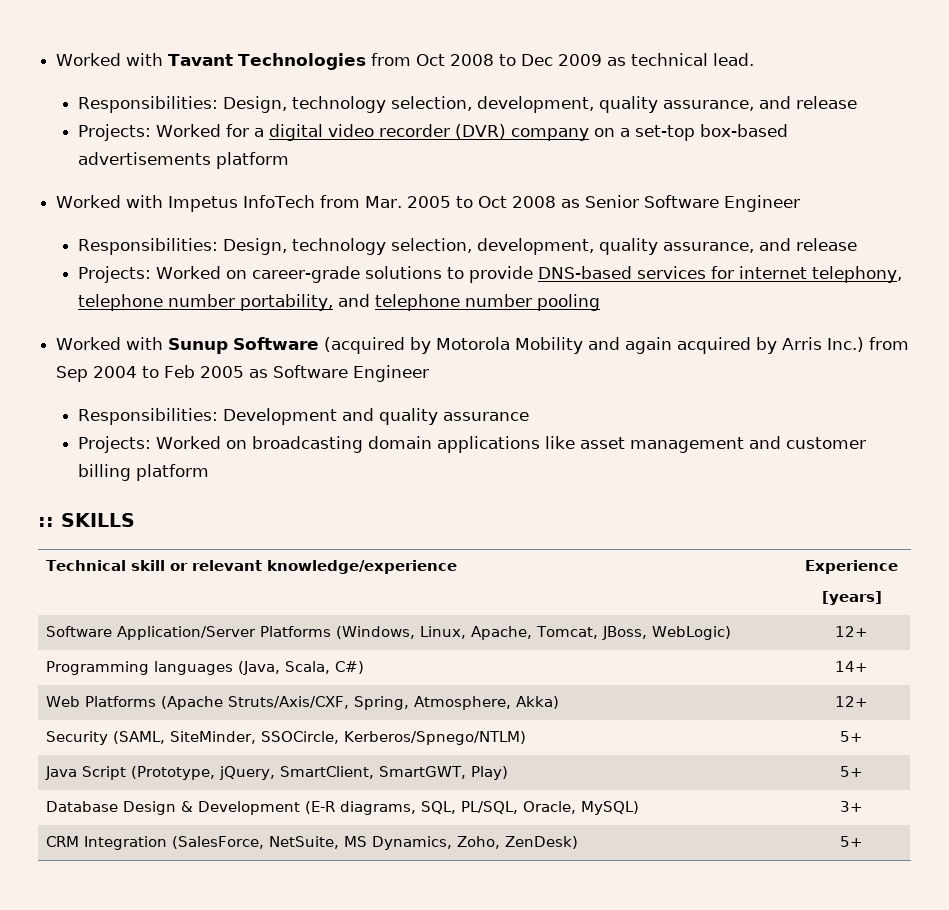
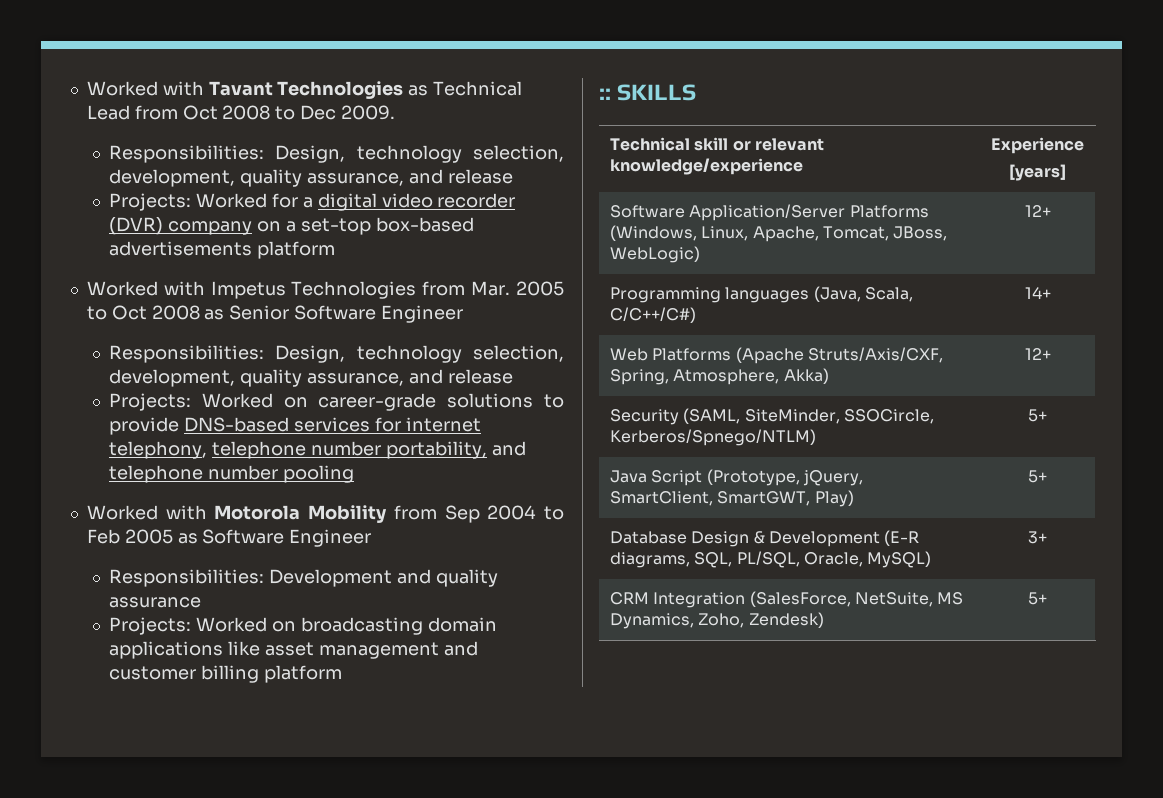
(367, 61) none -> [408,81,523,96] [86,105,130,120] as Technical Lead
[558,53,755,66] 2009 as technical lead. -> [340,105,395,120] 2009.
[243,195,316,208] InfoTech -> [291,281,417,299] Technologies
[168,337,865,354] Sunup Software (acquired by Motorola Mobility and again acquired by Arris Inc.) -> [214,505,388,523] Motorola Mobility
[334,661,364,674] C#) -> [609,307,696,323] C/C++/C#)
[504,836,578,849] ZenDesk) -> [748,612,824,628] Zendesk)

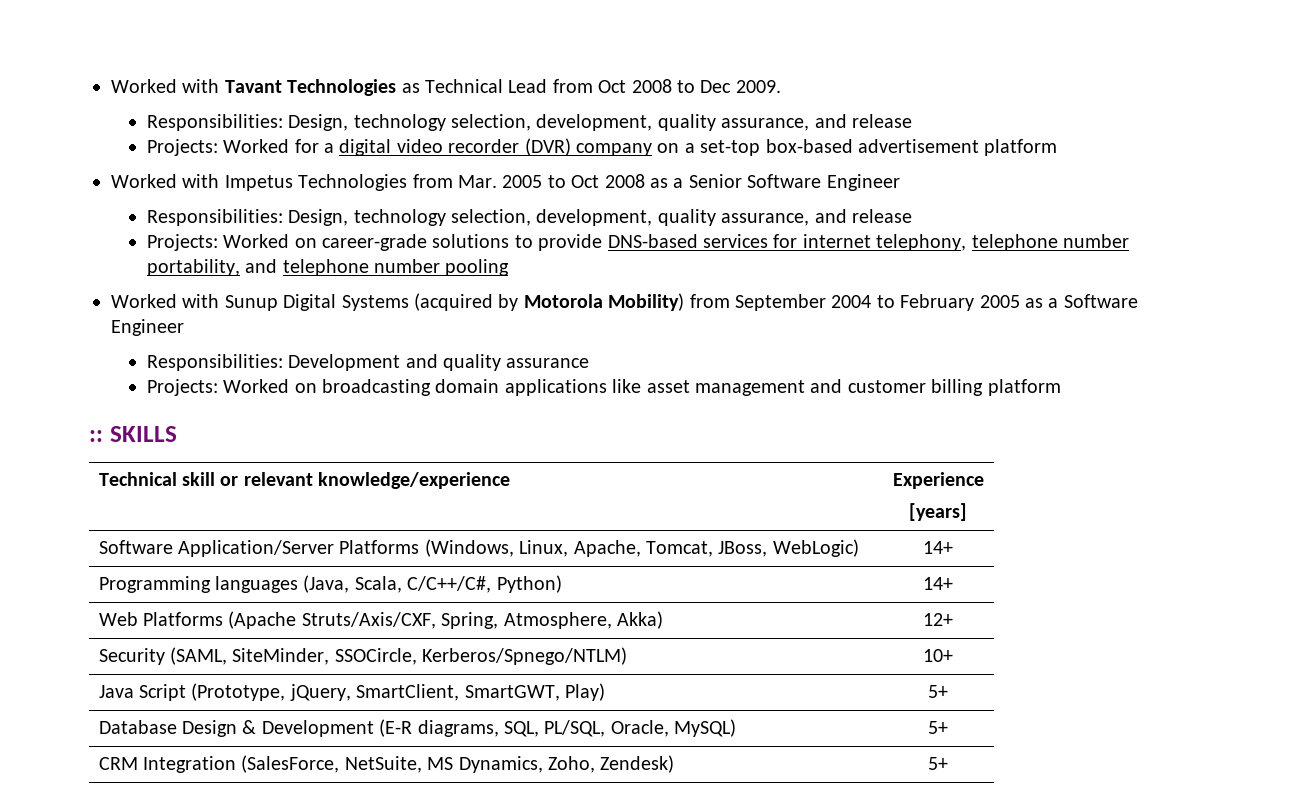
[109,241,253,256] advertisements -> [858,139,980,153] advertisement
(225, 314) none -> [673,178,684,188] a
[214,505,480,523] Motorola Mobility from Sep -> [224,293,826,311] Sunup Digital Systems (acquired by Motorola Mobility) from September
[86,529,120,544] Feb -> [900,294,975,311] February
(198, 538) none -> [1048,298,1059,308] a
[1024,205,1051,217] 12+ -> [923,541,953,554] 14+
[609,307,696,323] C/C++/C#) -> [407,575,562,593] C/C++/C#, Python)
[1028,409,1047,422] 5+ -> [923,649,953,662] 10+
[1028,531,1047,544] 3+ -> [928,721,948,734] 5+

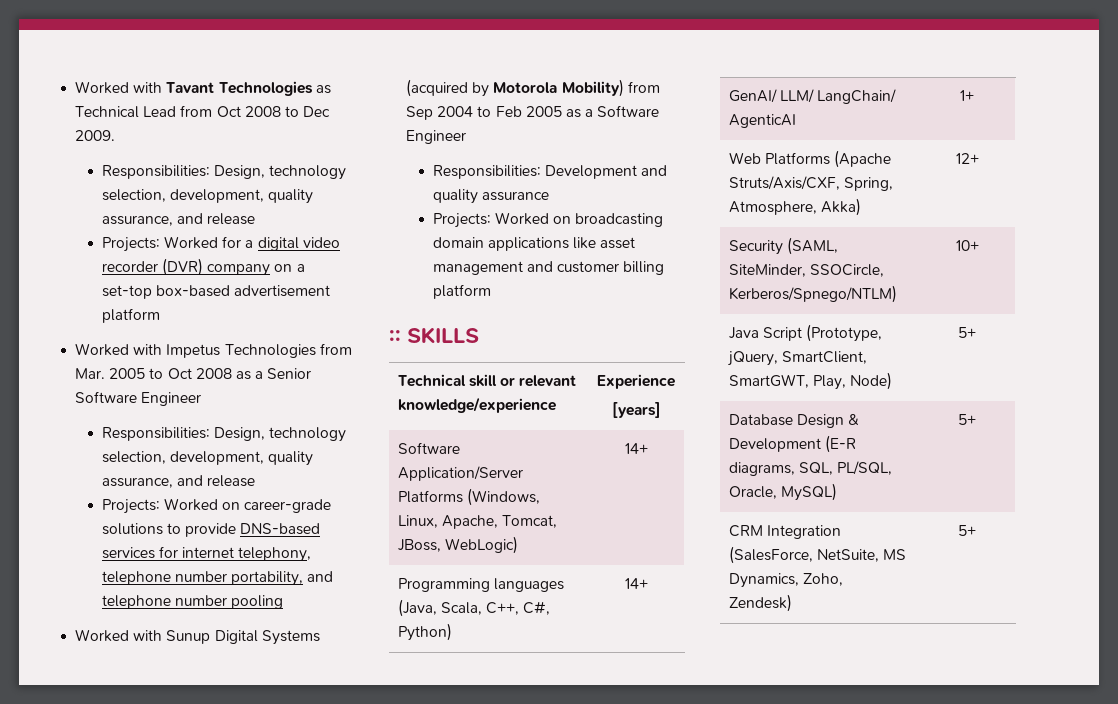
[734,294,826,311] September -> [406,106,434,120] Sep
[900,294,975,311] February -> [495,106,522,117] Feb
[407,576,492,593] C/C++/C#, -> [486,601,551,615] C++, C#,
(953, 583) none -> [728,89,897,104] [728,114,796,128] [960,90,974,101] // GenAI/ LLM/ LangChain/ AgenticAI | 1+
[564,683,605,701] Play) -> [813,372,893,390] Play, Node)

